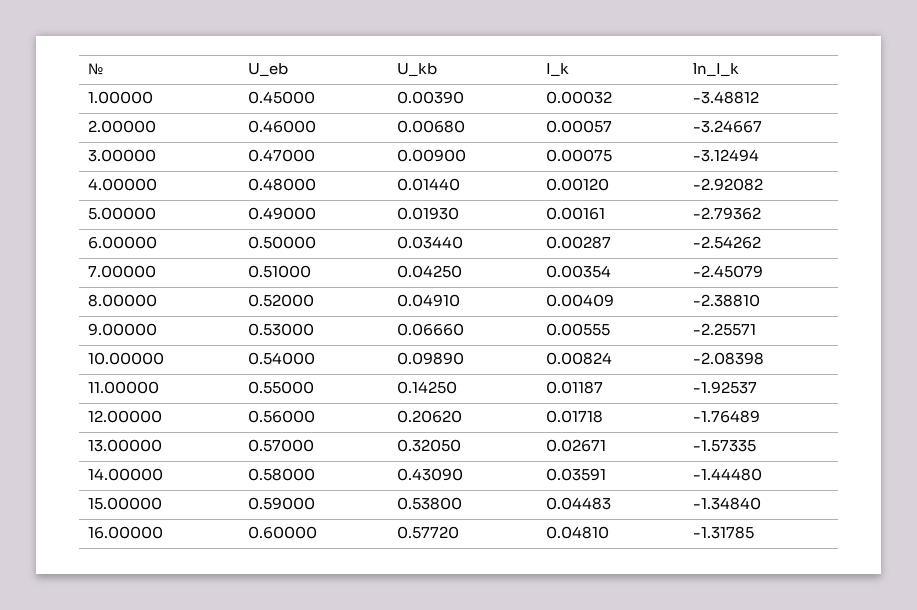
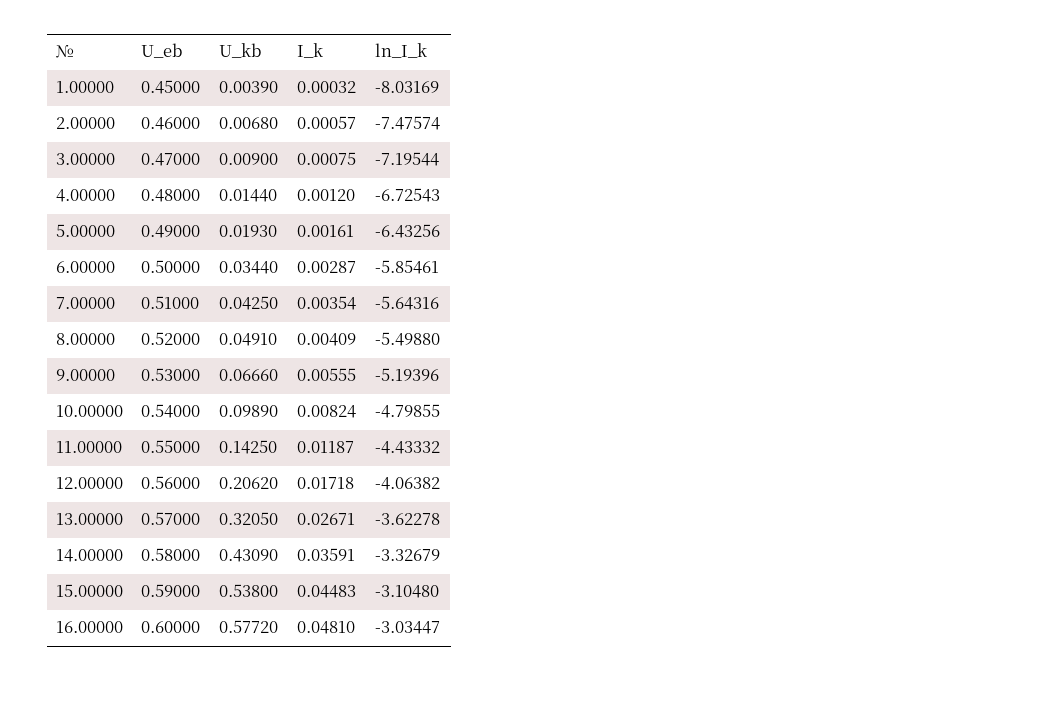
[693,91,760,104] -3.48812 -> [374,81,439,93] -8.03169
[693,120,763,133] -3.24667 -> [374,116,440,130] -7.47574
[693,149,760,162] -3.12494 -> [374,152,439,166] -7.19544
[693,178,764,191] -2.92082 -> [374,188,440,202] -6.72543
[693,207,762,220] -2.79362 -> [374,224,440,238] -6.43256
[693,236,762,249] -2.54262 -> [374,260,439,274] -5.85461
[693,265,764,278] -2.45079 -> [374,296,439,310] -5.64316
[693,294,761,307] -2.38810 -> [374,332,440,346] -5.49880
[693,323,757,336] -2.25571 -> [374,368,439,381] -5.19396
[693,352,765,365] -2.08398 -> [374,404,440,418] -4.79855
[693,381,758,394] -1.92537 -> [374,441,440,454] -4.43332
[693,410,761,423] -1.76489 -> [374,477,440,490] -4.06382
[693,440,757,452] -1.57335 -> [374,513,440,525] -3.62278
[693,468,763,481] -1.44480 -> [374,549,440,561] -3.32679
[693,497,762,510] -1.34840 -> [374,585,439,598] -3.10480
[693,526,755,539] -1.31785 -> [374,621,440,634] -3.03447

